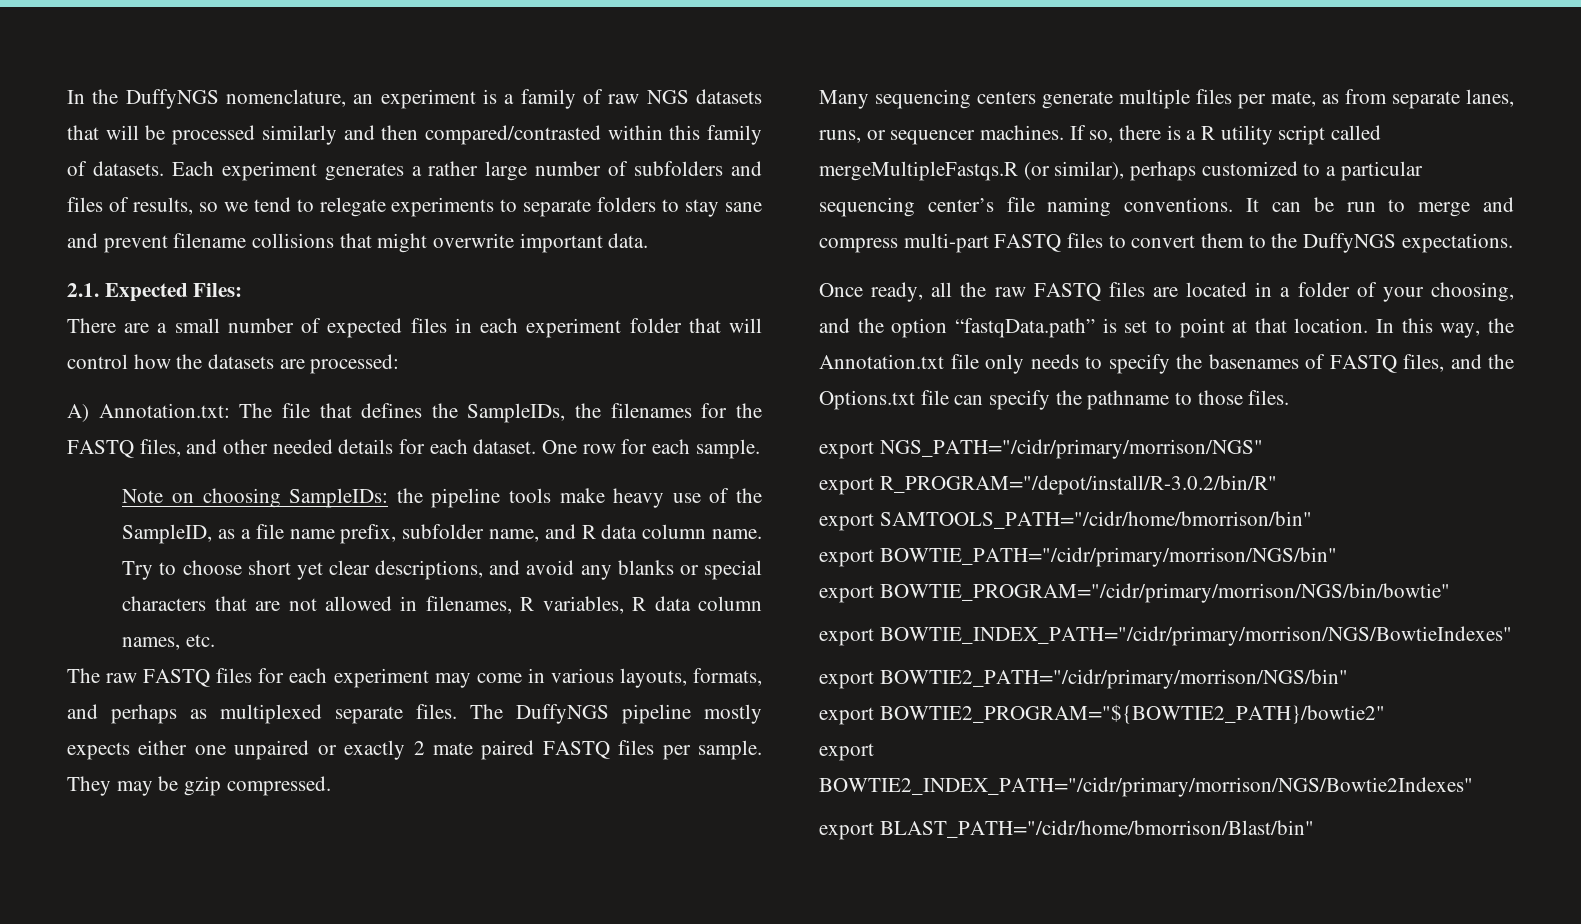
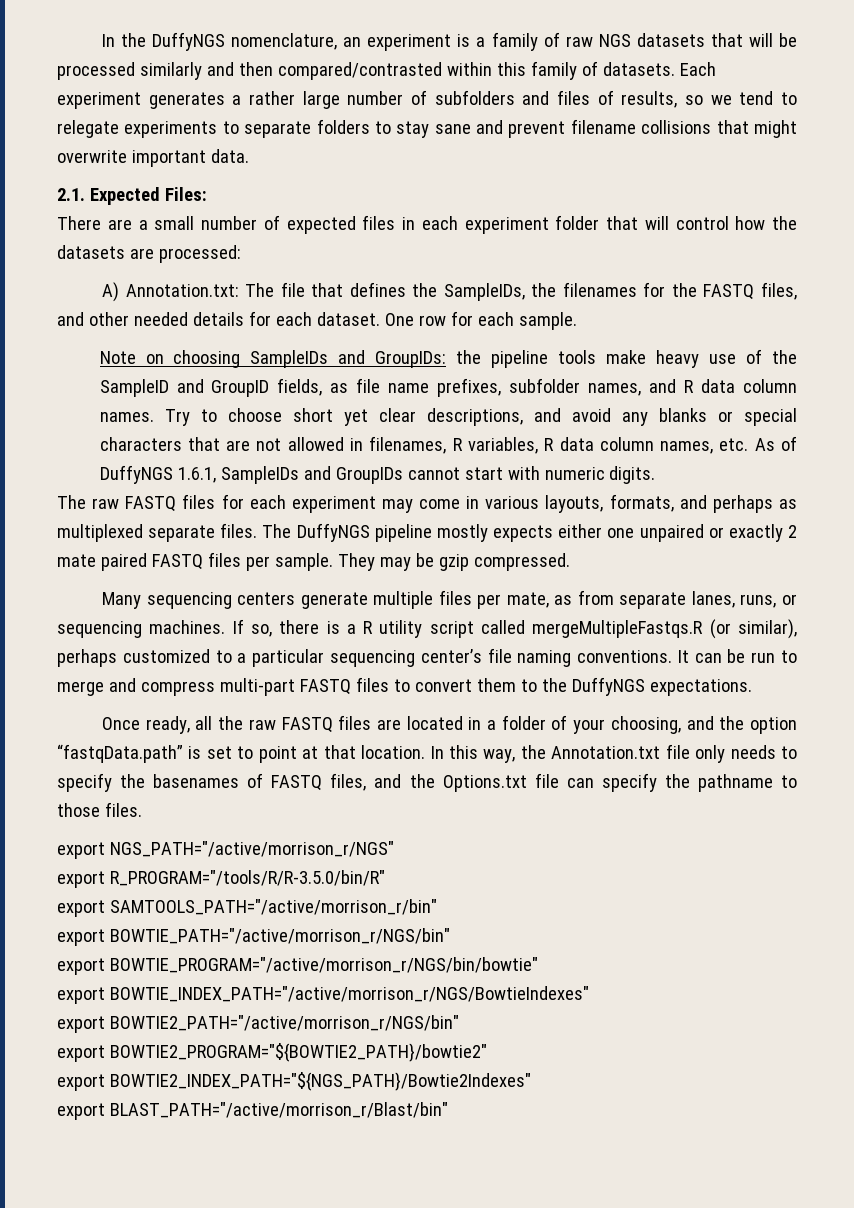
[289,488,389,508] SampleIDs: -> [250,350,447,368] SampleIDs and GroupIDs:
[122,524,539,544] SampleID, as a file name prefix, subfolder name, -> [99,378,642,397] SampleID and GroupID fields, as file name prefixes, subfolder names,
[712,529,762,539] name. -> [99,412,154,422] names.
(215, 640) none -> [754,436,798,451] [99,465,656,484] As of DuffyNGS 1.6.1, SampleIDs and GroupIDs cannot start with numeric digits.
[890,130,976,145] sequencer -> [57,621,142,638] sequencing
[879,439,1263,459] [819,475,1277,495] [819,511,1312,531] [819,547,1337,567] [819,583,1450,603] [819,626,1512,646] [819,669,1348,689] NGS_PATH="/cidr/primary/morrison/NGS" // export R_PROGRAM="/depot/install/R-3.0.2/bin/R" // export SAMTOOLS_PATH="/cidr/home/bmorrison/bin" // export BOWTIE_PATH="/cidr/primary/morrison/NGS/bin" // export BOWTIE_PROGRAM="/cidr/primary/morrison/NGS/bin/bowtie" // export BOWTIE_INDEX_PATH="/cidr/primary/morrison/NGS/BowtieIndexes" // export BOWTIE2_PATH="/cidr/primary/morrison/NGS/bin" -> [109,841,394,857] [57,870,385,888] [57,899,437,917] [57,928,450,946] [57,957,538,975] [57,986,589,1004] [57,1015,459,1033] NGS_PATH="/active/morrison_r/NGS" // export R_PROGRAM="/tools/R/R-3.5.0/bin/R" // export SAMTOOLS_PATH="/active/morrison_r/bin" // export BOWTIE_PATH="/active/morrison_r/NGS/bin" // export BOWTIE_PROGRAM="/active/morrison_r/NGS/bin/bowtie" // export BOWTIE_INDEX_PATH="/active/morrison_r/NGS/BowtieIndexes" // export BOWTIE2_PATH="/active/morrison_r/NGS/bin"
[819,777,1473,797] [819,820,1314,840] BOWTIE2_INDEX_PATH="/cidr/primary/morrison/NGS/Bowtie2Indexes" // export BLAST_PATH="/cidr/home/bmorrison/Blast/bin" -> [109,1072,531,1091] [57,1102,448,1120] BOWTIE2_INDEX_PATH="${NGS_PATH}/Bowtie2Indexes" // export BLAST_PATH="/active/morrison_r/Blast/bin"

